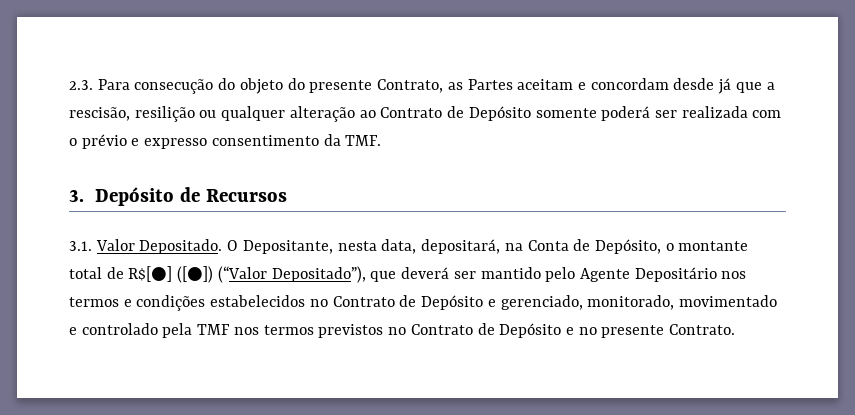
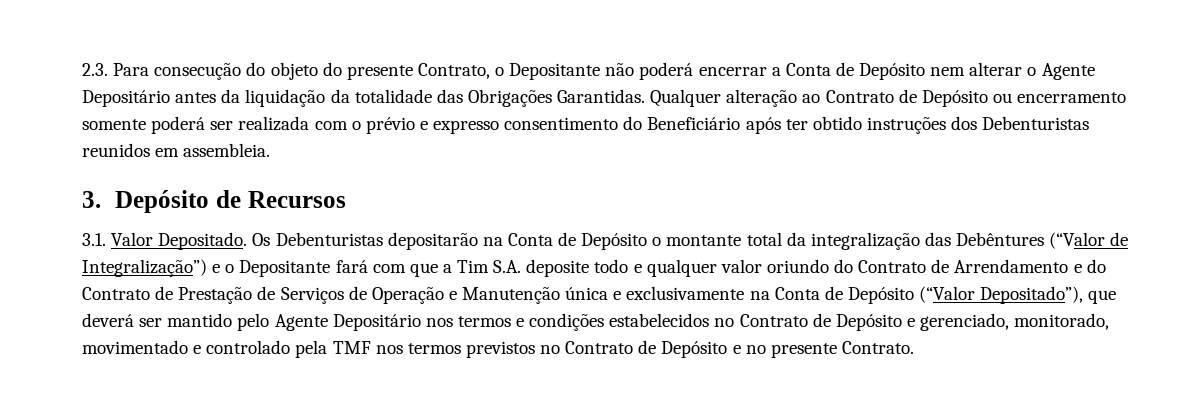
[447,78,775,94] [69,106,286,122] as Partes aceitam e concordam desde já que a rescisão, resilição ou qualquer -> [495,62,1095,80] [82,89,722,107] o Depositante não poderá encerrar a Conta de Depósito nem alterar o Agente Depositário antes da liquidação da totalidade das Obrigações Garantidas. Qualquer
(531, 113) none -> [992,92,1127,103] ou encerramento
[323,134,382,146] da TMF. -> [623,116,1090,134] [82,143,271,157] do Beneficiário após ter obtido instruções dos Debenturistas reunidos em assembleia.
[227,239,661,254] O Depositante, nesta data, depositará, na Conta de Depósito, -> [252,232,648,250] Os Debenturistas depositarão na Conta de Depósito
[106,266,214,283] de R$[●] ([●]) -> [786,232,1129,250] [82,259,1106,277] [82,286,914,304] da integralização das Debêntures (“Valor de Integralização”) e o Depositante fará com que a Tim S.A. deposite todo e qualquer valor oriundo do Contrato de Arrendamento e do Contrato de Prestação de Serviços de Operação e Manutenção única e exclusivamente na Conta de Depósito

